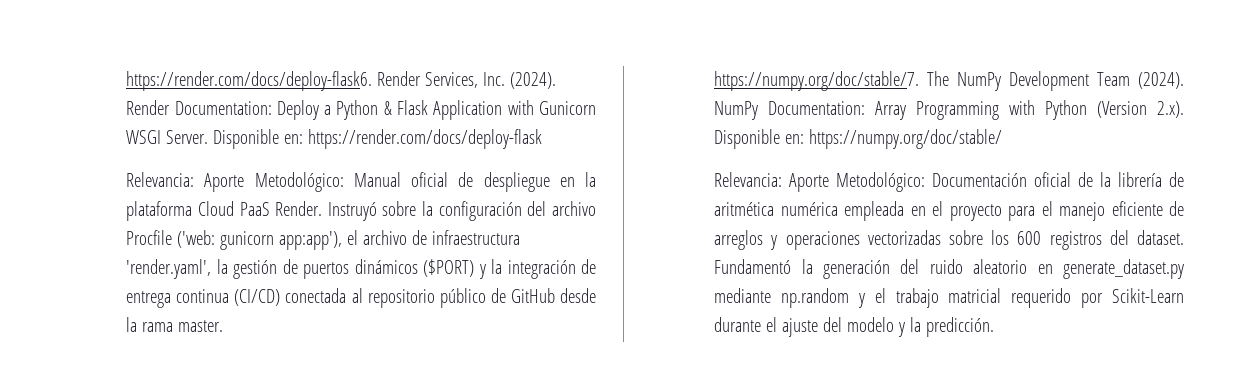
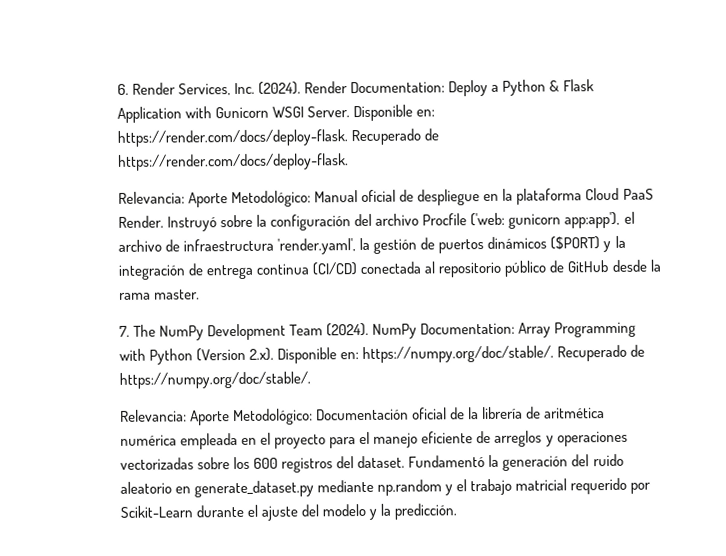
[126,71,373,91] https://render.com/docs/deploy-flask6. -> [116,83,129,95] 6.
[308,129,543,149] https://render.com/docs/deploy-flask -> [116,128,440,147] [117,153,349,171] https://render.com/docs/deploy-flask. Recuperado de https://render.com/docs/deploy-flask.
[714,71,920,91] https://numpy.org/doc/stable/7. -> [118,325,130,337] 7.
[809,129,1003,149] https://numpy.org/doc/stable/ -> [362,344,646,364] [118,371,311,389] https://numpy.org/doc/stable/. Recuperado de https://numpy.org/doc/stable/.

